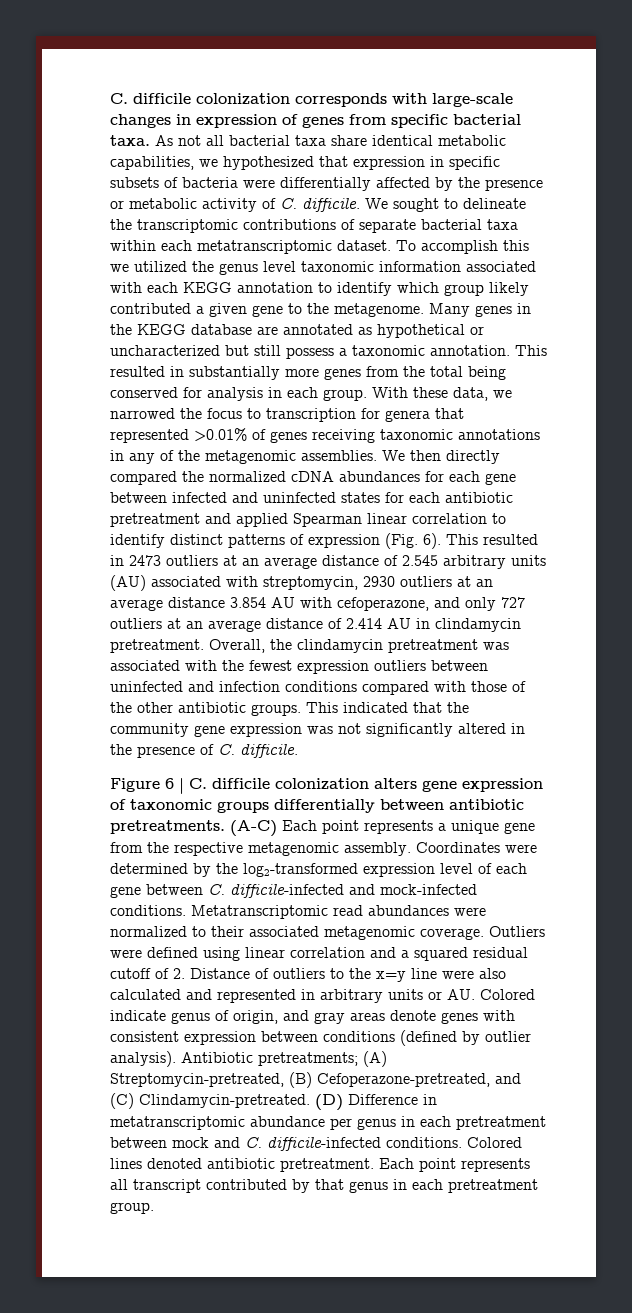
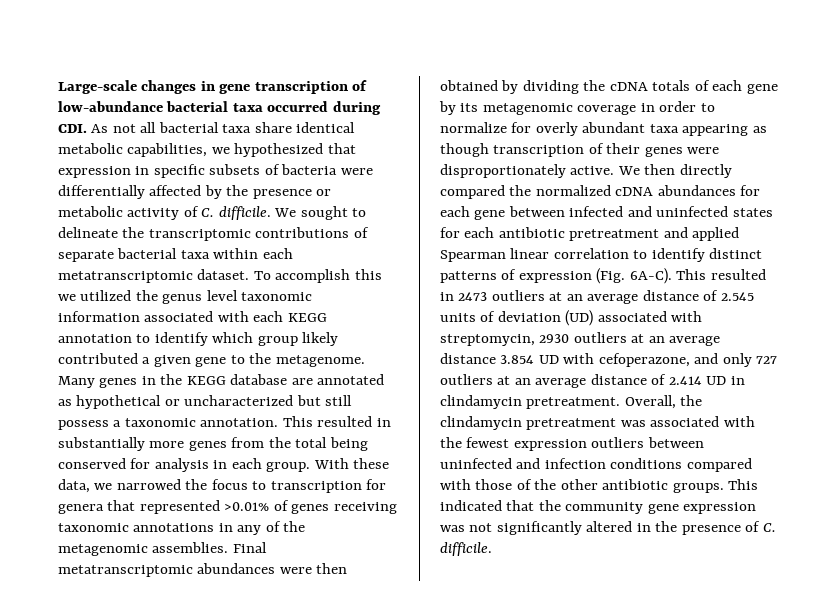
[110,93,513,107] [110,114,521,128] [110,135,150,146] C. difficile colonization corresponds with large-scale changes in expression of genes from specific bacterial taxa. -> [58,80,368,94] [58,101,381,115] [58,124,87,133] Large-scale changes in gene transcription of low-abundance bacterial taxa occurred during CDI.
(377, 455) none -> [232,542,267,553] [58,563,348,577] [440,80,778,94] [439,101,715,115] [440,122,767,136] [440,143,720,157] [440,164,615,178] Final metatranscriptomic abundances were then obtained by dividing the cDNA totals of each gene by its metagenomic coverage in order to normalize for overly abundant taxa appearing as though transcription of their genes were disproportionately active.
[423,533,441,549] 6). -> [629,268,672,284] 6A-C).
[443,555,546,569] [110,575,146,591] arbitrary units (AU) -> [440,310,594,326] units of deviation (UD)
[271,597,295,608] AU -> [538,355,559,364] UD
[387,618,411,629] AU -> [706,376,727,385] UD
[110,778,543,794] [110,799,524,813] [110,820,535,837] [110,842,537,856] [110,863,527,877] [110,884,477,898] [110,905,486,919] [110,926,545,940] [110,947,528,961] [110,968,506,982] [110,989,535,1003] [110,1010,515,1024] [110,1030,531,1046] [110,1051,387,1067] [110,1072,521,1088] [110,1093,437,1111] [110,1116,546,1130] [110,1137,522,1151] [110,1158,530,1172] [110,1179,538,1193] [110,1202,154,1214] // Figure 6 | C. difficile colonization alters gene expression of taxonomic groups differentially between antibiotic pretreatments. (A-C) Each point represents a unique gene from the respective metagenomic assembly. Coordinates were determined by the log2-transformed expression level of each gene between C. difficile-infected and mock-infected conditions. Metatranscriptomic read abundances were normalized to their associated metagenomic coverage. Outliers were defined using linear correlation and a squared residual cutoff of 2. Distance of outliers to the x=y line were also calculated and represented in arbitrary units or AU. Colored indicate genus of origin, and gray areas denote genes with consistent expression between conditions (defined by outlier analysis). Antibiotic pretreatments; (A) Streptomycin-pretreated, (B) Cefoperazone-pretreated, and (C) Clindamycin-pretreated. (D) Difference in metatranscriptomic abundance per genus in each pretreatment between mock and C. difficile-infected conditions. Colored lines denoted antibiotic pretreatment. Each point represents all transcript contributed by that genus in each pretreatment group. -> (492, 549) none

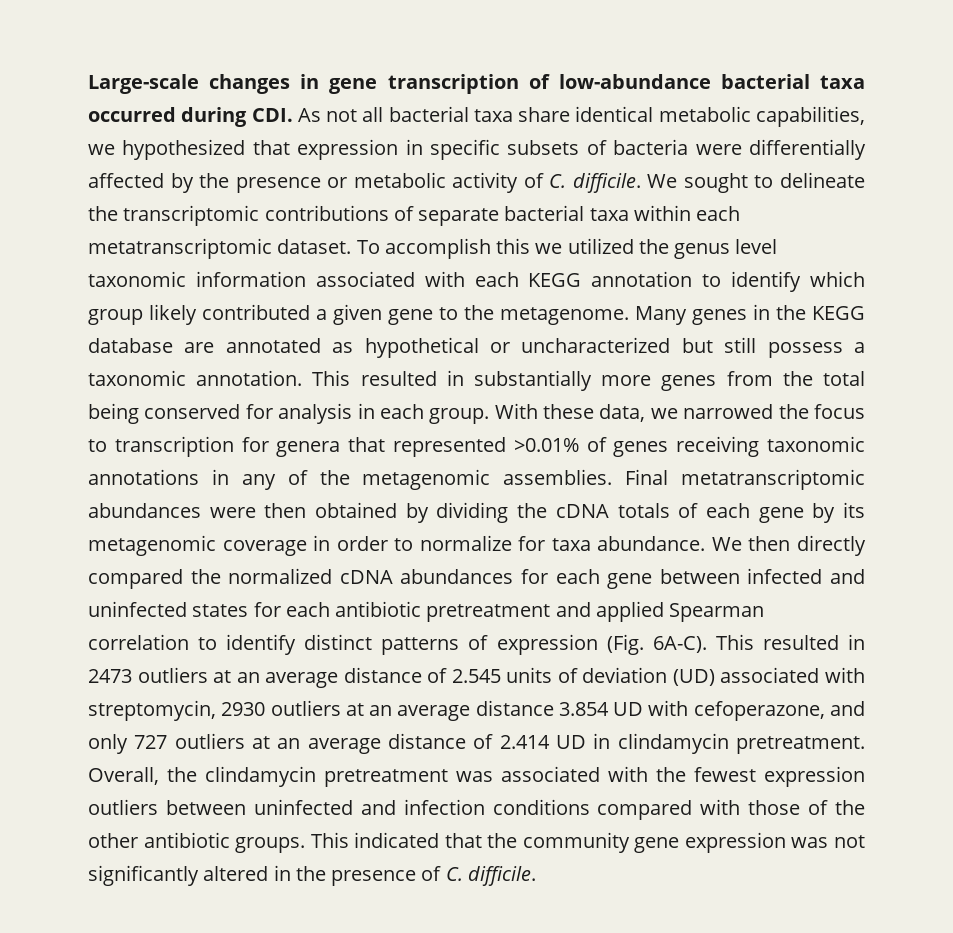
[535,122,767,136] [440,143,720,157] [440,164,615,178] overly abundant taxa appearing as though transcription of their genes were disproportionately active. -> [551,536,706,551] taxa abundance.
[510,248,550,259] linear -> (765, 612) none

